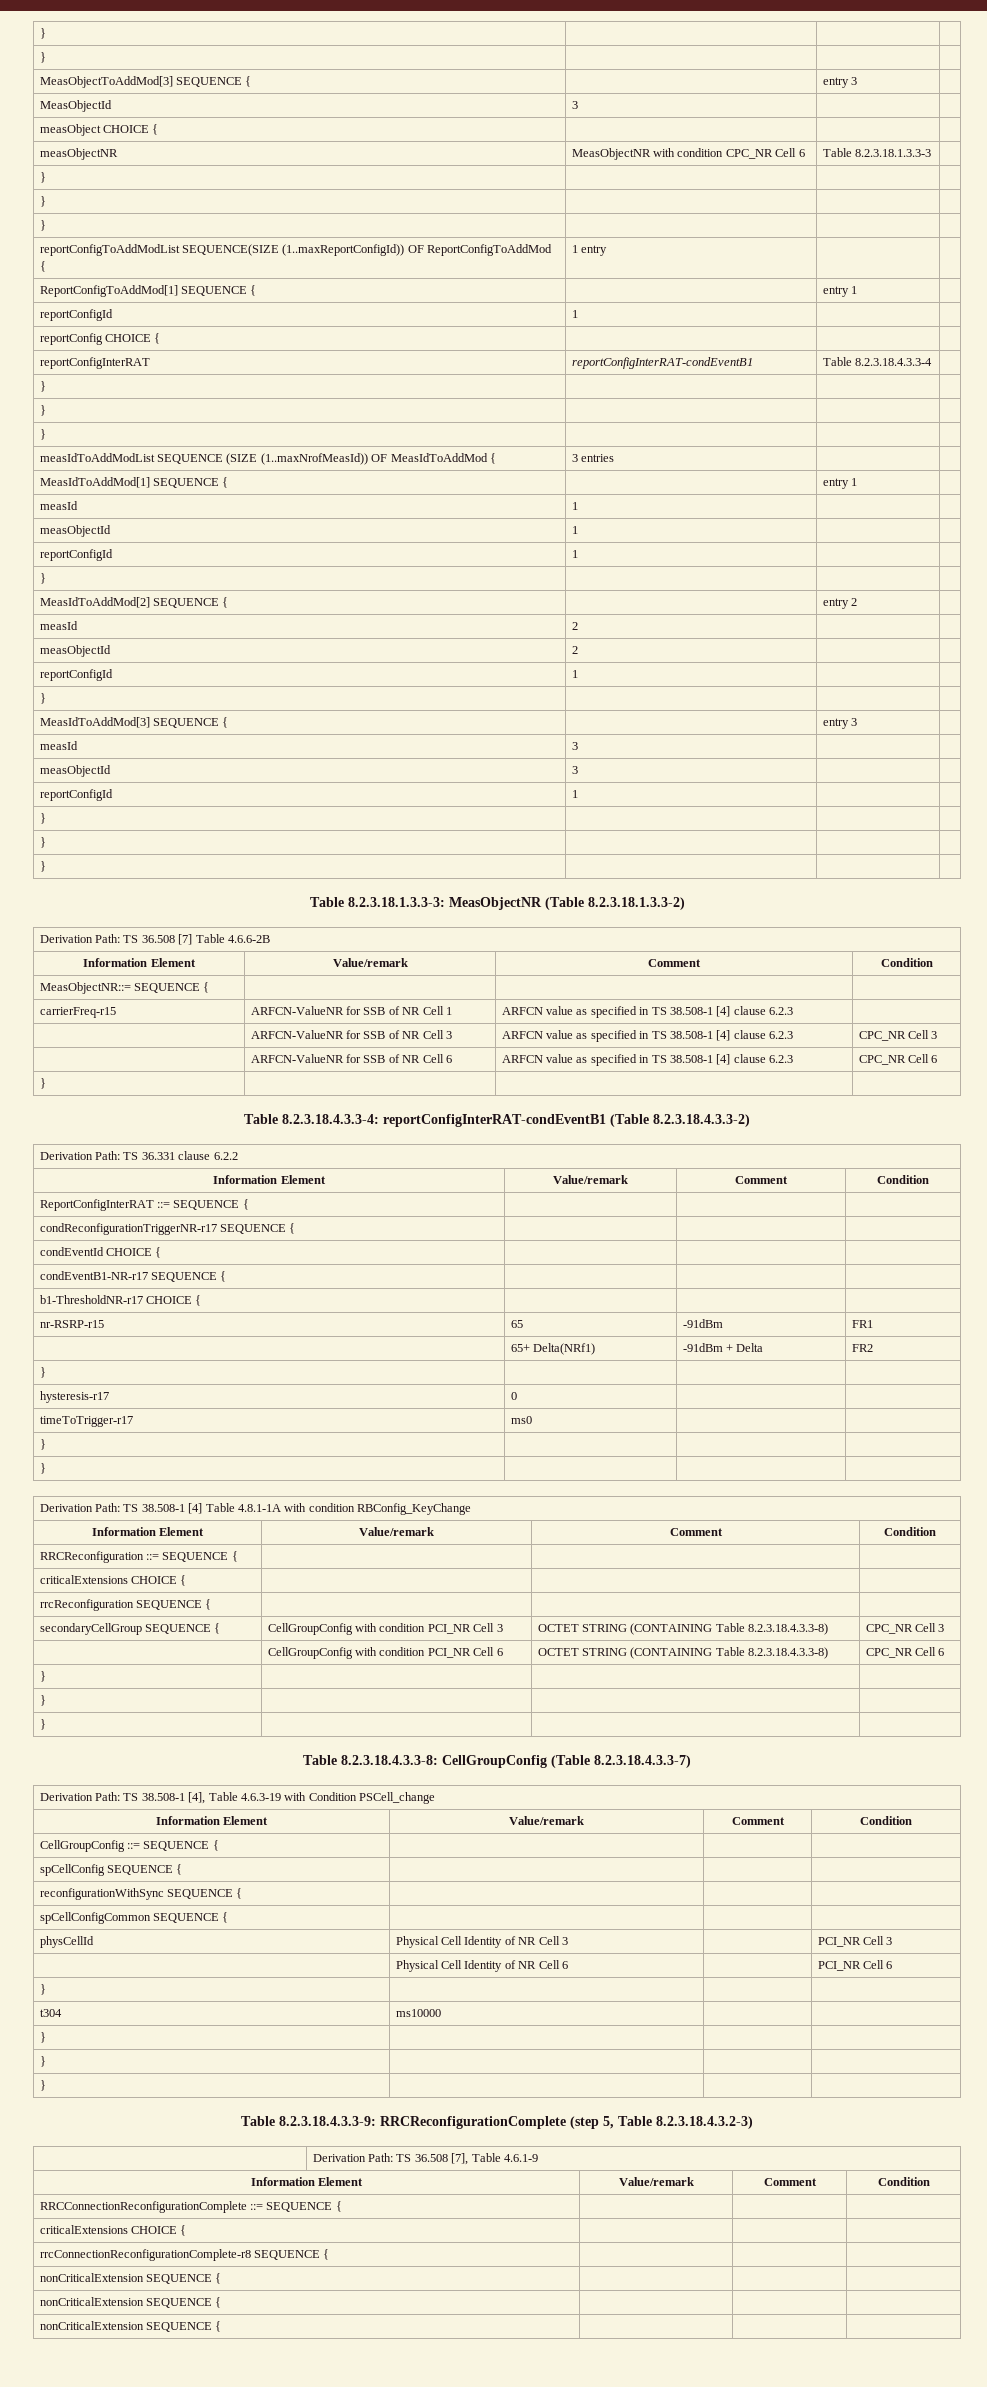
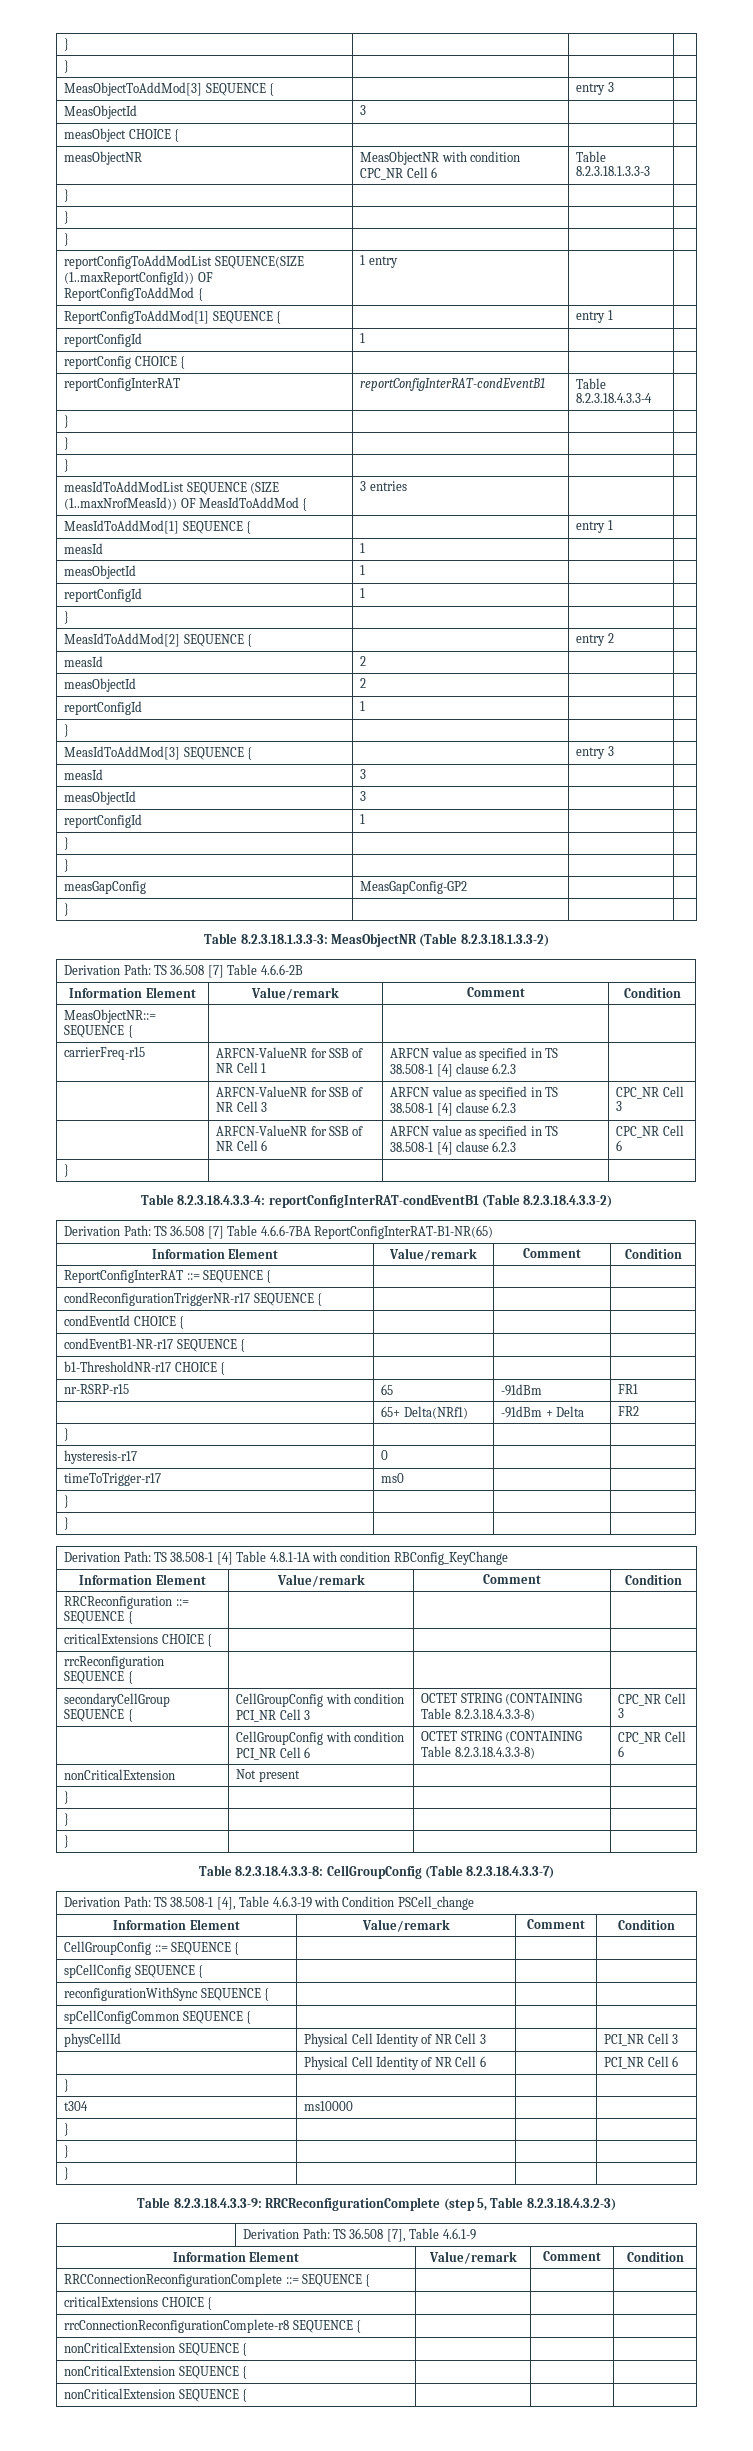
(46, 842) none -> [64,881,147,894] [360,881,468,894] // measGapConfig | MeasGapConfig-GP2 | |
[141,1151,238,1160] 36.331 clause 6.2.2 -> [170,1225,493,1239] 36.508 [7] Table 4.6.6-7BA ReportConfigInterRAT-B1-NR(65)
(945, 1652) none -> [64,1769,176,1780] [236,1769,300,1782] // nonCriticalExtension | Not present | |

